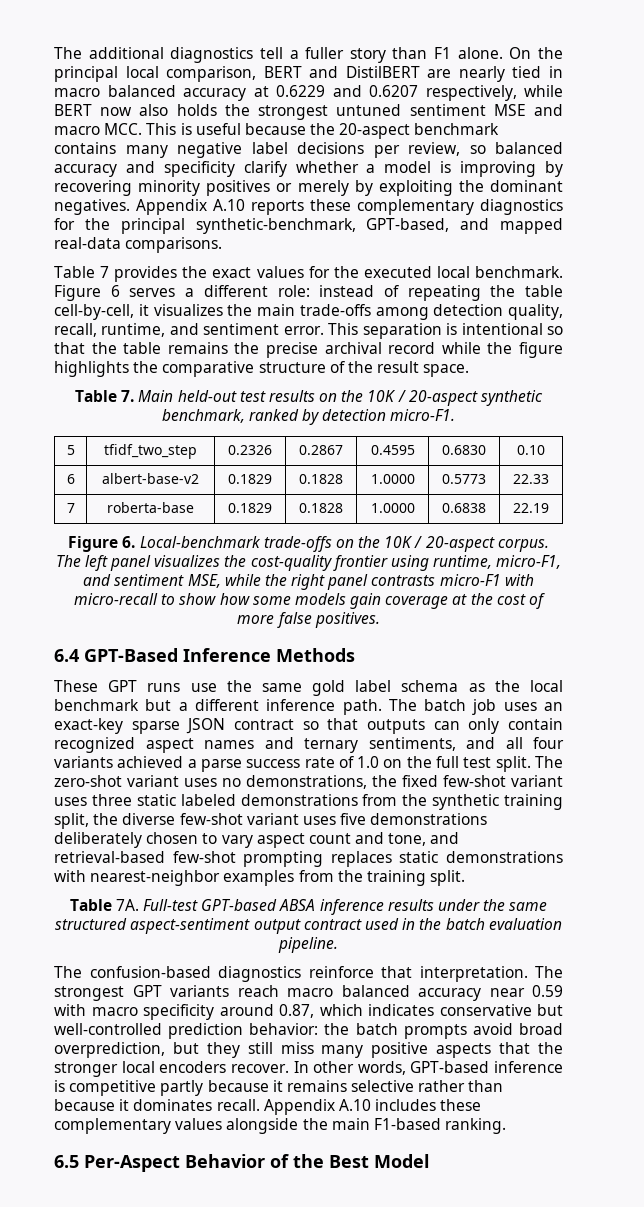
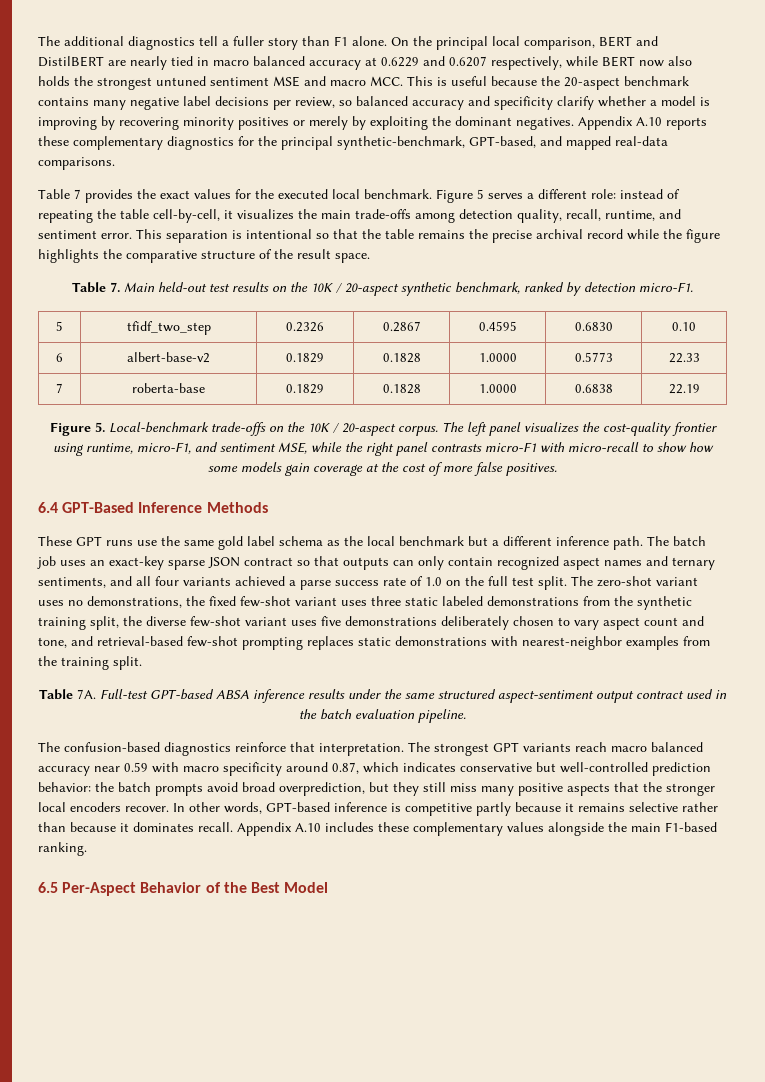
[110,285,120,297] 6 -> [477,189,484,199] 5
[122,536,136,548] 6. -> [94,422,105,432] 5.

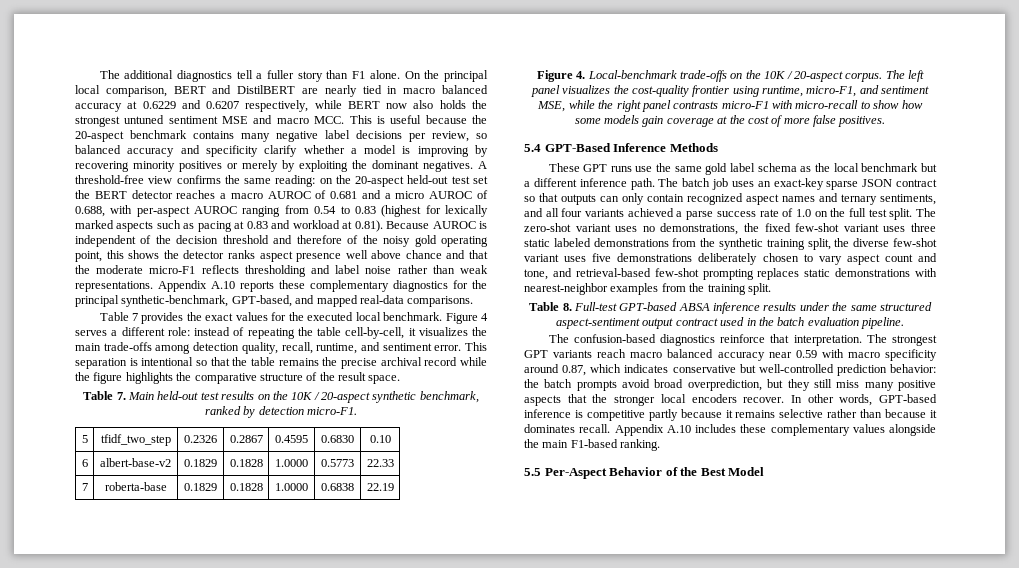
(574, 123) none -> [478,161,487,169] [75,175,488,187] [75,190,489,199] [75,205,489,217] [75,220,487,232] [75,235,488,247] [75,250,488,262] [75,265,488,277] [75,281,153,292] A threshold-free view confirms the same reading: on the 20-aspect held-out test set the BERT detector reaches a macro AUROC of 0.681 and a micro AUROC of 0.688, with per-aspect AUROC ranging from 0.54 to 0.83 (highest for lexically marked aspects such as pacing at 0.83 and workload at 0.81). Because AUROC is independent of the decision threshold and therefore of the noisy gold operating point, this shows the detector ranks aspect presence well above chance and that the moderate micro-F1 reflects thresholding and label noise rather than weak representations.
[477,189,484,199] 5 -> [481,313,489,321] 4
[94,422,105,432] 5. -> [576,71,586,79] 4.
[38,502,58,513] 6.4 -> [524,144,541,152] 5.4
[77,689,96,699] 7A. -> [562,303,572,311] 8.
[38,882,58,893] 6.5 -> [524,468,541,476] 5.5

